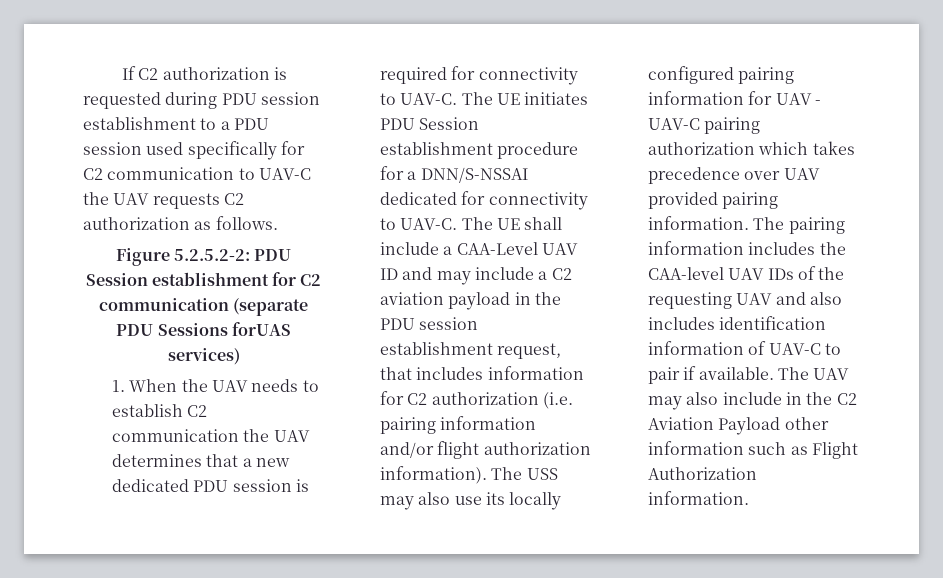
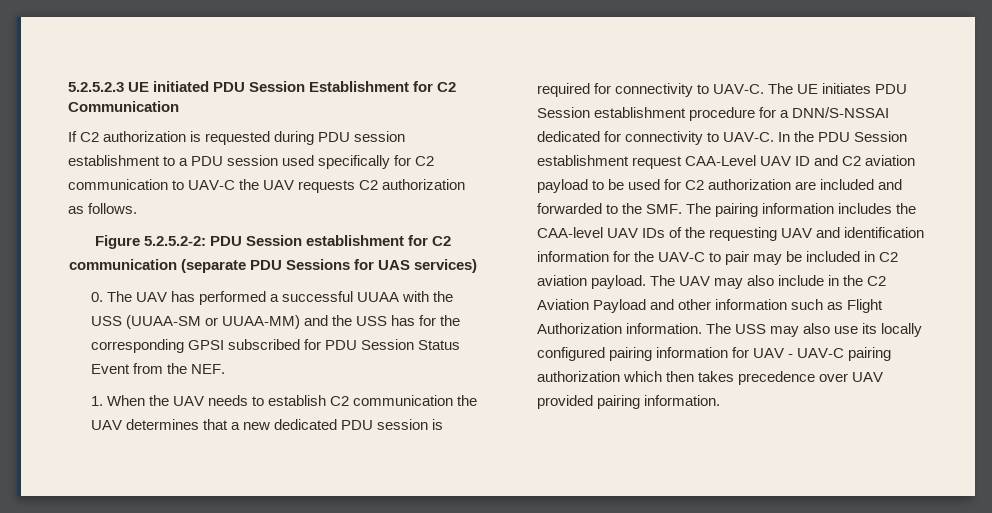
(122, 73) none -> [68,81,457,92] [68,101,179,112] 5.2.5.2.3 UE initiated PDU Session Establishment for C2 Communication //
[231,322,291,336] forUAS -> [354,259,411,270] for UAS
(240, 356) none -> [90,291,453,305] [90,315,460,329] [90,339,460,353] [90,363,225,374] // 0. The UAV has performed a successful UUAA with the USS (UUAA-SM or UUAA-MM) and the USS has for the corresponding GPSI subscribed for PDU Session Status Event from the NEF.
[461,217,563,230] [380,242,579,255] [380,267,572,285] [380,292,562,310] [380,317,479,330] [380,342,562,359] [380,366,584,380] [380,391,574,409] [380,416,537,434] [380,441,591,459] [380,466,488,484] The UE shall include a CAA-Level UAV ID and may include a C2 aviation payload in the PDU session establishment request, that includes information for C2 authorization (i.e. pairing information and/or flight authorization information). -> [777,131,907,142] [536,155,915,169] [536,179,902,193] [536,203,916,217] [536,227,924,241] [536,251,899,265] [536,275,886,289] [536,299,883,313] [536,323,702,334] In the PDU Session establishment request CAA-Level UAV ID and C2 aviation payload to be used for C2 authorization are included and forwarded to the SMF. The pairing information includes the CAA-level UAV IDs of the requesting UAV and identification information for the UAV-C to pair may be included in C2 aviation payload. The UAV may also include in the C2 Aviation Payload and other information such as Flight Authorization information.
(809, 148) none -> [665,371,694,382] then
[753,217,845,234] [648,241,846,255] [648,266,845,280] [648,292,843,309] [648,316,827,330] [648,341,842,355] [648,366,850,384] [648,392,857,410] [648,417,829,435] [648,441,859,459] [648,467,758,480] [648,491,750,505] The pairing information includes the CAA-level UAV IDs of the requesting UAV and also includes identification information of UAV-C to pair if available. The UAV may also include in the C2 Aviation Payload other information such as Flight Authorization information. -> (720, 400) none

